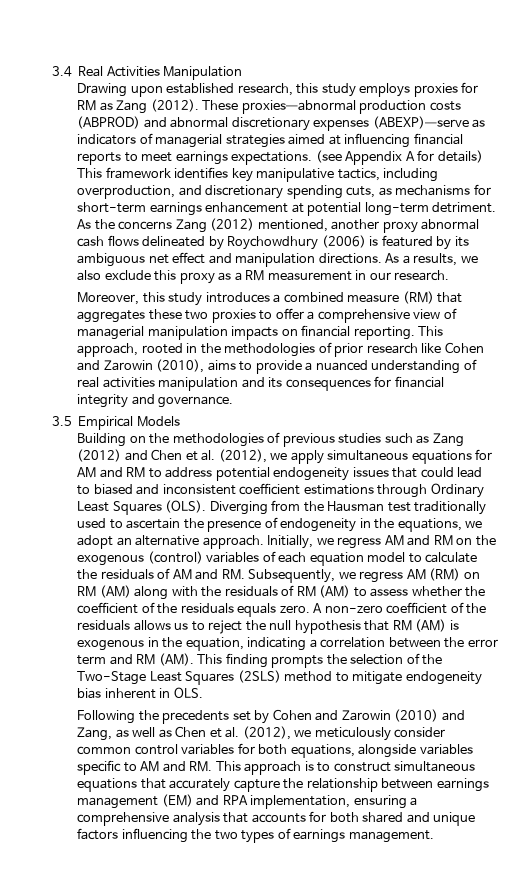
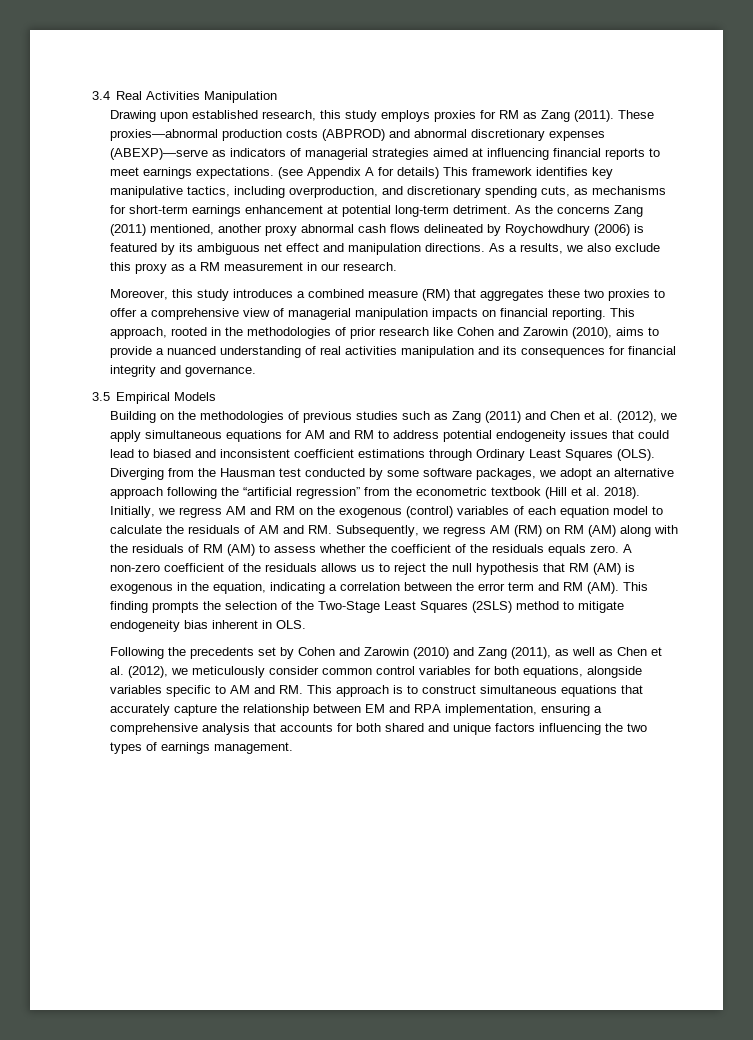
[150,99,199,112] (2012). -> [573,110,614,122] (2011).
[210,218,255,231] (2012) -> [109,224,146,236] (2011)
[77,449,122,462] (2012) -> [484,411,521,423] (2011)
[414,501,487,515] [77,517,483,532] [77,535,264,549] traditionally used to ascertain the presence of endogeneity in the equations, we adopt an alternative approach. -> [304,468,674,480] [109,487,640,499] conducted by some software packages, we adopt an alternative approach following the “artificial regression” from the econometric textbook (Hill et al. 2018).
[77,727,113,741] Zang, -> [477,647,551,659] Zang (2011),
[436,778,489,792] [77,794,193,809] earnings management (EM) -> [364,704,385,713] EM

